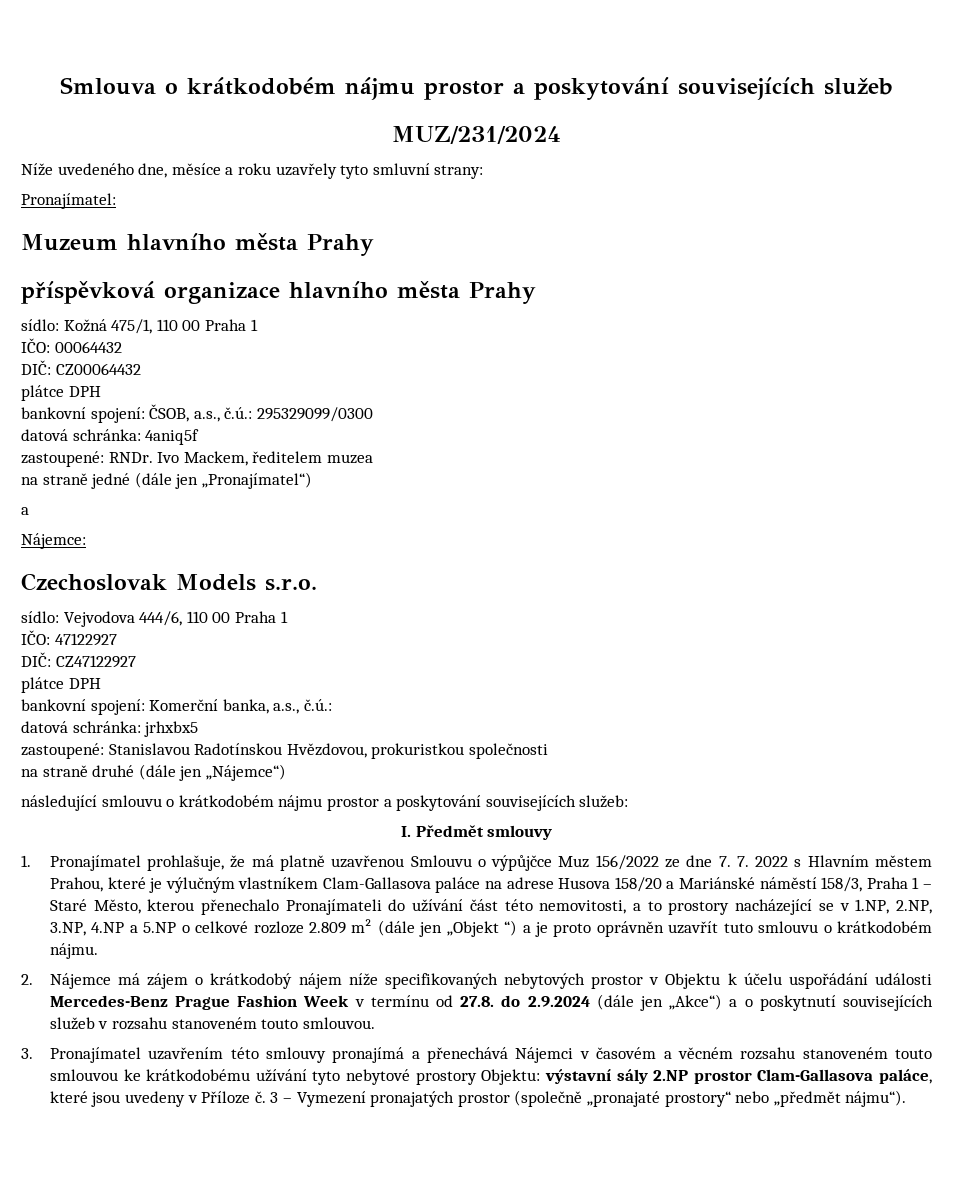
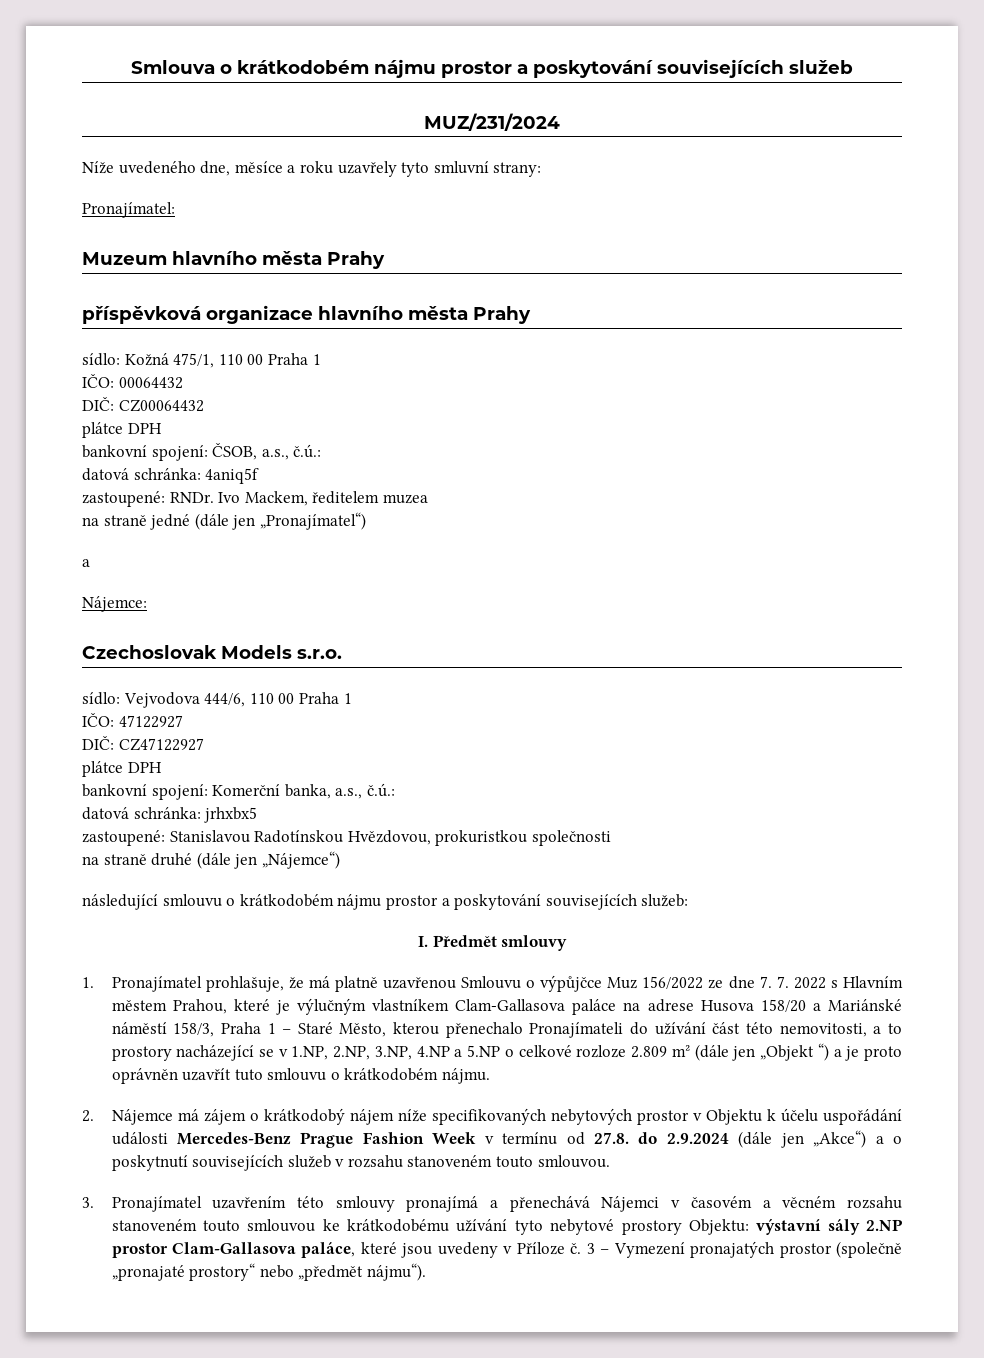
[256,407,373,422] 295329099/0300 -> (322, 451) none

